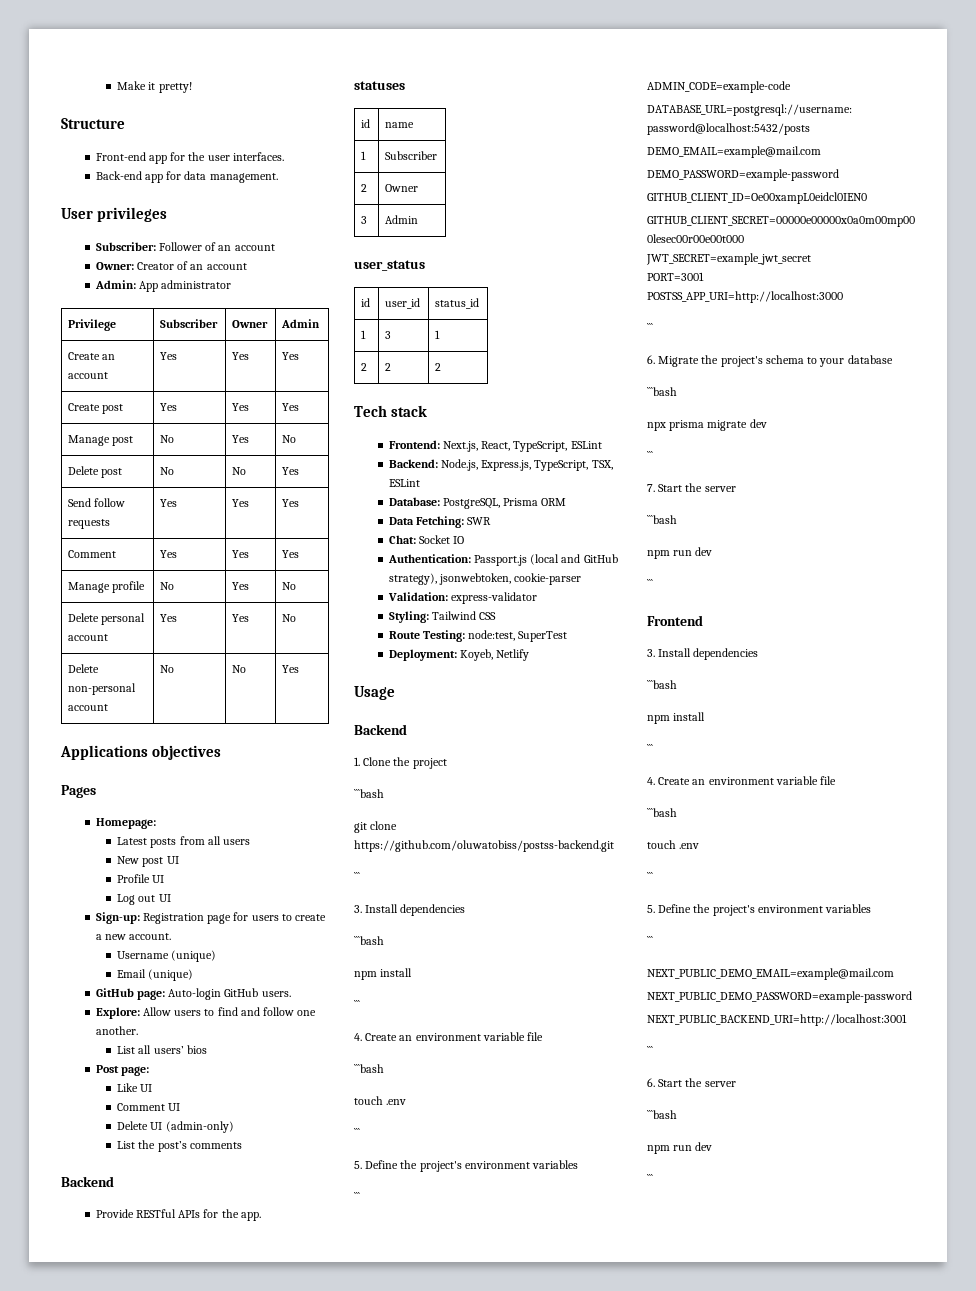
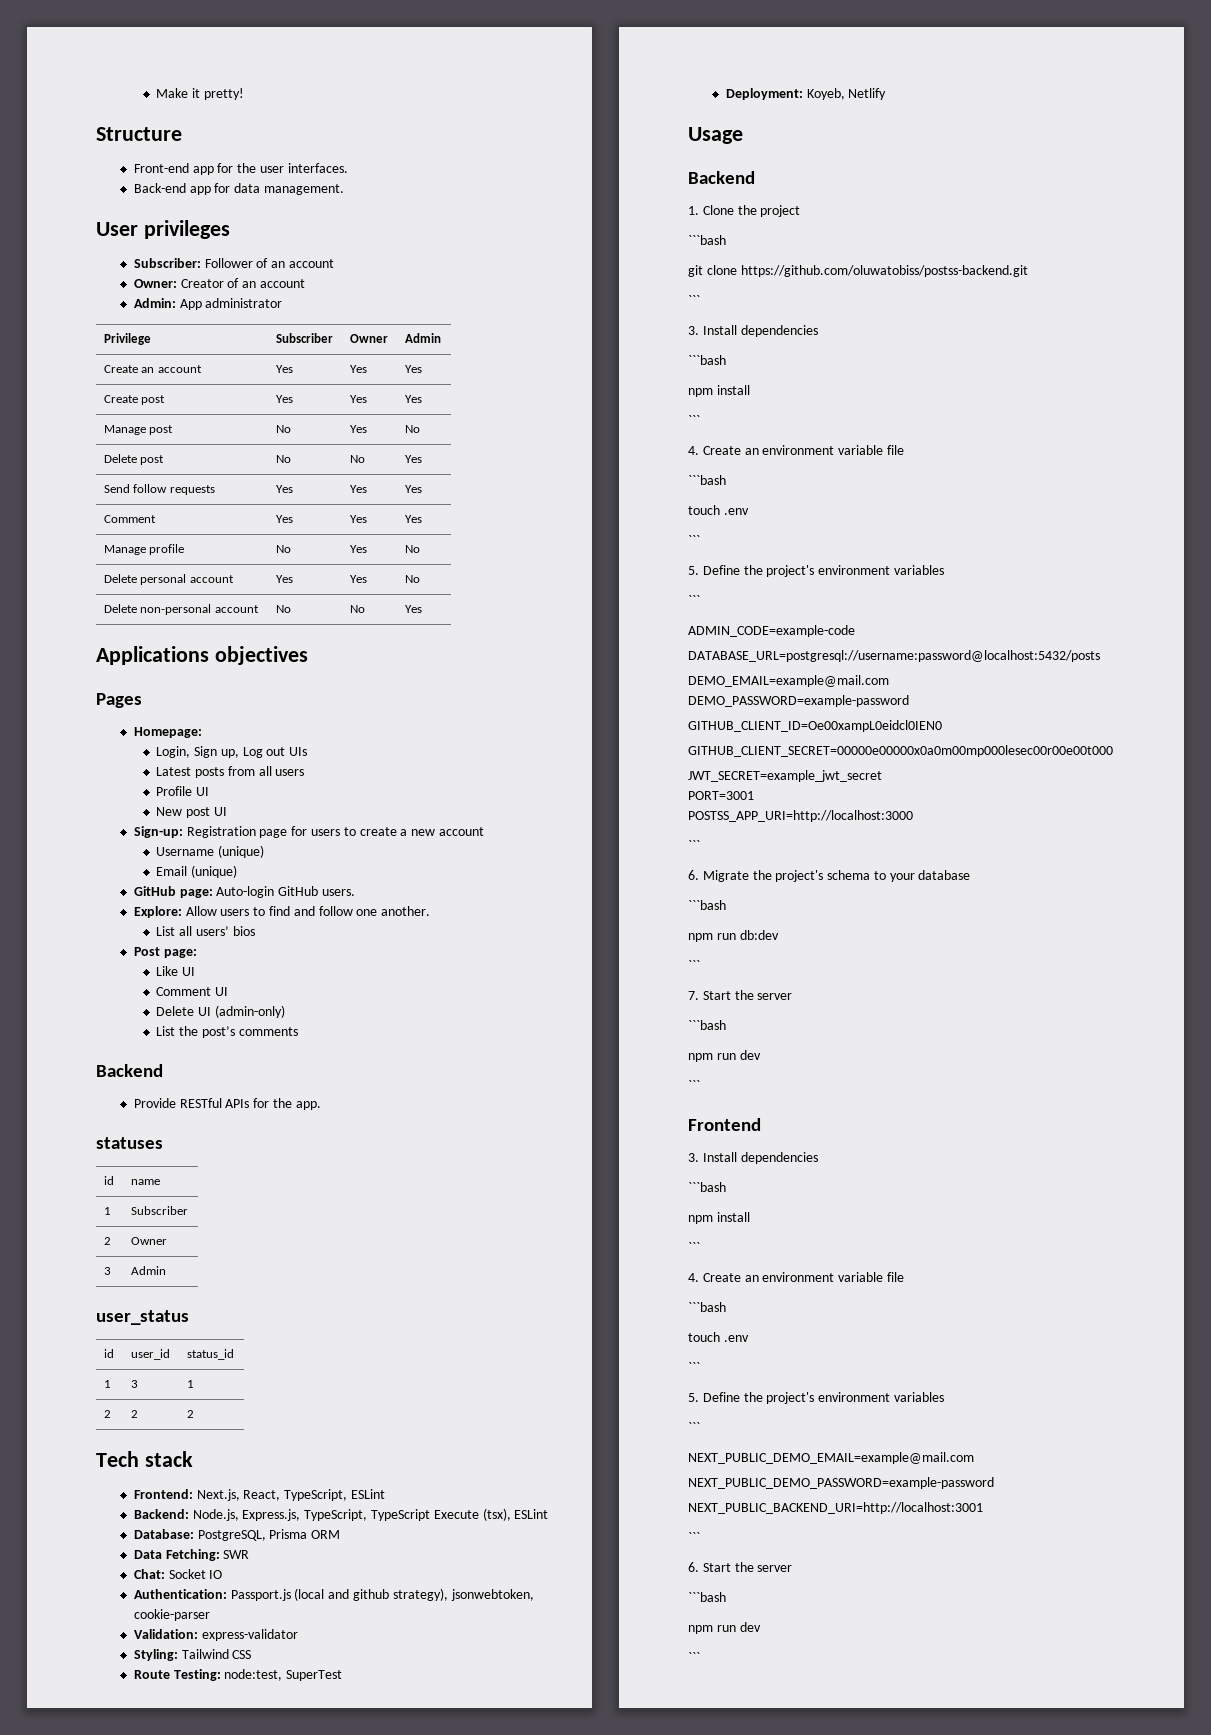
(156, 823) none -> [156,746,308,758] // Login, Sign up, Log out UIs
[117,856,179,867] // New post UI -> (305, 772) none
[117,894,156,905] Log out -> [156,807,211,818] New post
[129,933,172,940] account. -> [438,827,484,836] account
[591,460,613,470] TSX, -> [370,1508,511,1521] TypeScript Execute (tsx),
[583,554,618,563] GitHub -> [352,1589,389,1601] github
[647,419,767,431] npx prisma migrate dev -> [688,930,779,942] npm run db:dev

